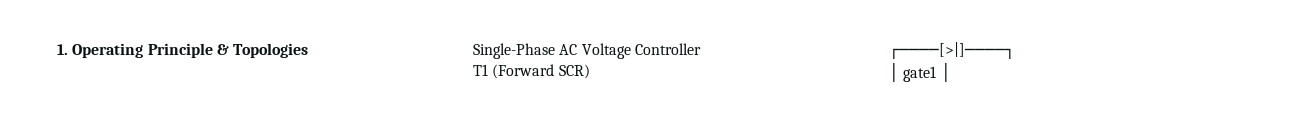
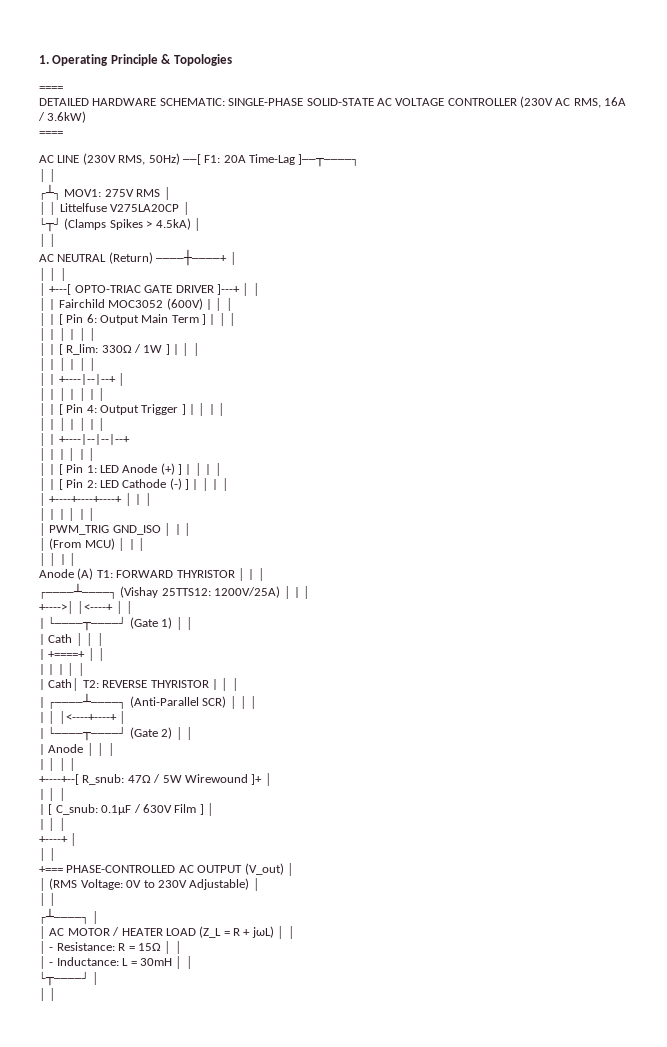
[473,43,701,59] [473,64,590,79] [889,42,1015,59] [889,62,951,82] Single-Phase AC Voltage Controller // T1 (Forward SCR) // ┌────[>|]────┐ // │ gate1 │ -> [39,86,63,91] [39,96,627,108] [38,111,87,123] [39,131,63,136] [39,153,360,167] [39,169,57,182] [39,184,171,200] [39,202,190,215] [39,217,201,232] [39,234,57,247] [39,249,237,266] [39,268,67,281] [39,283,260,296] [39,298,233,311] [39,313,237,326] [39,328,96,341] [39,343,200,356] [39,358,96,371] [39,373,126,386] [39,388,106,401] [39,403,226,416] [39,418,106,431] [39,433,130,446] [39,448,95,461] [39,463,222,476] [39,478,229,491] [39,493,152,506] [39,508,95,521] [39,523,191,536] [39,538,145,551] [39,553,77,566] [39,568,265,581] [39,583,311,599] [39,601,134,614] [39,616,193,631] [39,633,104,646] [39,648,106,661] [39,663,85,676] [39,678,239,691] [39,693,258,709] [39,711,127,724] [39,726,193,741] [39,743,115,756] [39,758,77,771] [39,773,272,786] [39,788,66,801] [39,803,214,816] [39,818,66,831] [39,833,78,846] [39,848,57,861] [39,863,294,876] [39,878,260,891] [39,893,57,906] [39,908,100,924] [39,926,295,939] [39,941,182,954] [39,956,193,969] [39,971,100,986] [39,988,57,1001] ==== // DETAILED HARDWARE SCHEMATIC: SINGLE-PHASE SOLID-STATE AC VOLTAGE CONTROLLER (230V AC RMS, 16A / 3.6kW) // ==== // AC LINE (230V RMS, 50Hz) ──[ F1: 20A Time-Lag ]──┬────┐ // │ │ // ┌┴┐ MOV1: 275V RMS │ // │ │ Littelfuse V275LA20CP │ // └┬┘ (Clamps Spikes > 4.5kA) │ // │ │ // AC NEUTRAL (Return) ────┼────+ │ // │ │ │ // │ +---[ OPTO-TRIAC GATE DRIVER ]---+ │ │ // │ | Fairchild MOC3052 (600V) | │ │ // │ | [ Pin 6: Output Main Term ] | │ │ // │ | │ | │ │ // │ | [ R_lim: 330Ω / 1W ] | │ │ // │ | │ | │ │ // │ | +----|--|--+ │ // │ | │ | │ | │ // │ | [ Pin 4: Output Trigger ] | │ | │ // │ | │ | │ | │ // │ | +----|--|--|--+ // │ | | │ | │ // │ | [ Pin 1: LED Anode (+) ] | │ | │ // │ | [ Pin 2: LED Cathode (-) ] | │ | │ // │ +----+----+----+ │ | │ // │ | | │ | │ // │ PWM_TRIG GND_ISO │ | │ // │ (From MCU) │ | │ // │ │ | │ // Anode (A) T1: FORWARD THYRISTOR │ | │ // ┌────┴────┐ (Vishay 25TTS12: 1200V/25A) │ | │ // +---->│ │<----+ │ │ // | └────┬────┘ (Gate 1) │ │ // | Cath │ │ │ // | +====+ │ │ // | | | │ │ // | Cath│ T2: REVERSE THYRISTOR | │ │ // | ┌────┴────┐ (Anti-Parallel SCR) │ │ │ // | │ │<----+----+ │ // | └────┬────┘ (Gate 2) │ │ // | Anode │ │ │ // | │ │ │ // +----+--[ R_snub: 47Ω / 5W Wirewound ]+ │ // | │ │ // | [ C_snub: 0.1µF / 630V Film ] │ // | │ │ // +----+ │ // │ │ // +=== PHASE-CONTROLLED AC OUTPUT (V_out) │ // │ (RMS Voltage: 0V to 230V Adjustable) │ // │ │ // ┌┴────┐ │ // │ AC MOTOR / HEATER LOAD (Z_L = R + jωL) │ │ // │ - Resistance: R = 15Ω │ │ // │ - Inductance: L = 30mH │ │ // └┬────┘ │ // │ │

